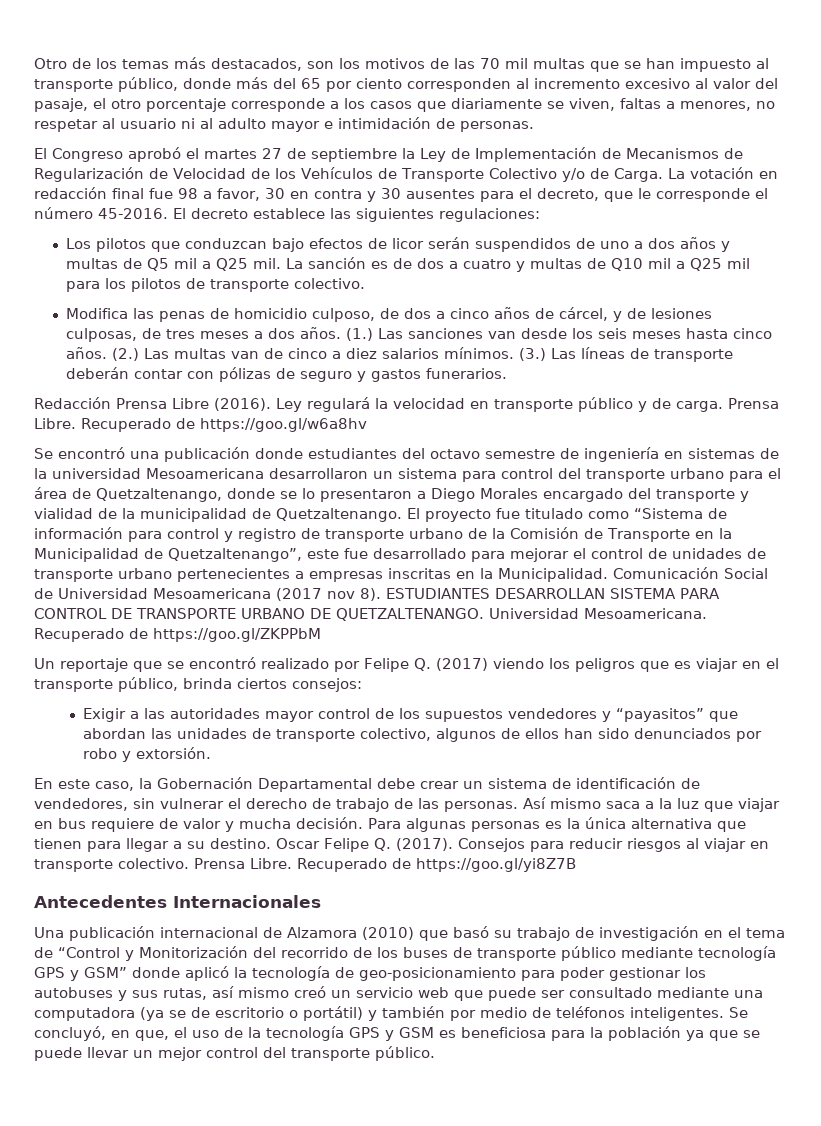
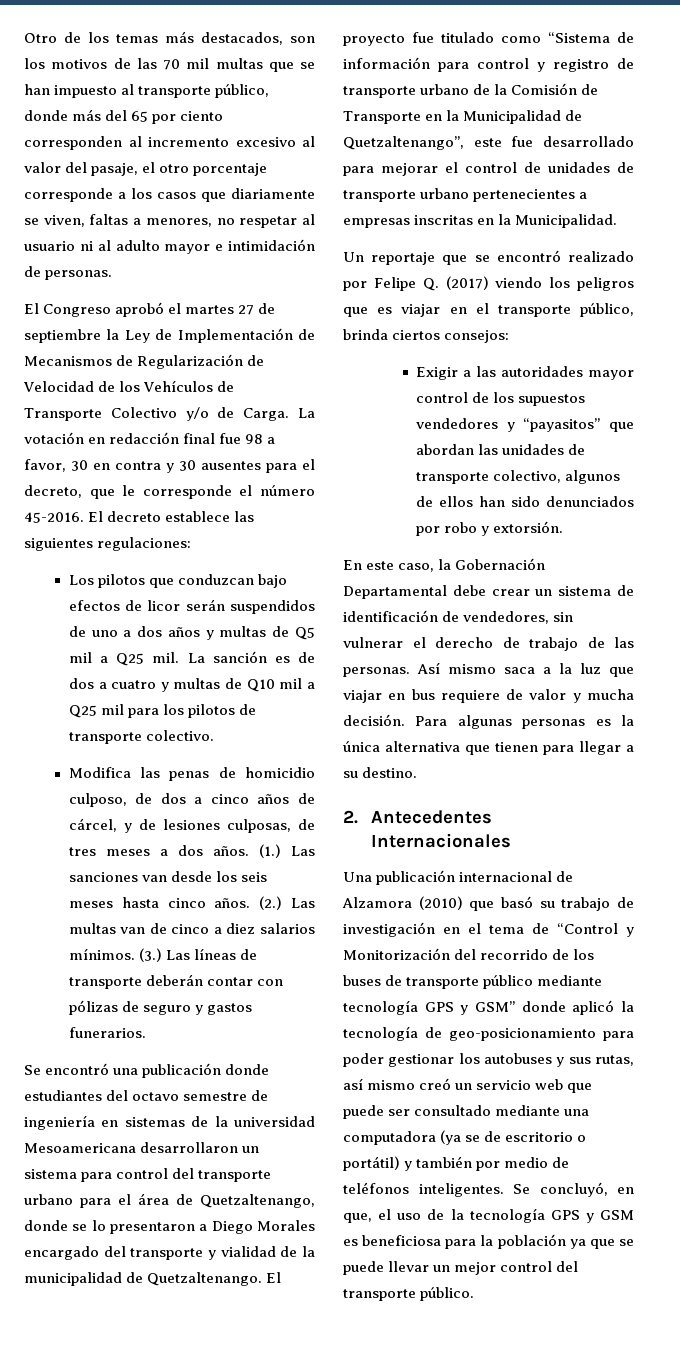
[34,397,779,412] [34,418,367,432] // Redacción Prensa Libre (2016). Ley regulará la velocidad en transporte público y de carga. Prensa Libre. Recuperado de https://goo.gl/w6a8hv -> (146, 1032) none
[613,567,768,579] [34,588,720,601] [34,608,707,621] [34,628,321,642] Comunicación Social de Universidad Mesoamericana (2017 nov 8). ESTUDIANTES DESARROLLAN SISTEMA PARA CONTROL DE TRANSPORTE URBANO DE QUETZALTENANGO. Universidad Mesoamericana. Recuperado de https://goo.gl/ZKPPbM -> (618, 221) none
[276,838,769,852] [34,858,576,872] Oscar Felipe Q. (2017). Consejos para reducir riesgos al viajar en transporte colectivo. Prensa Libre. Recuperado de https://goo.gl/yi8Z7B // -> [343,810,358,824] // 2.

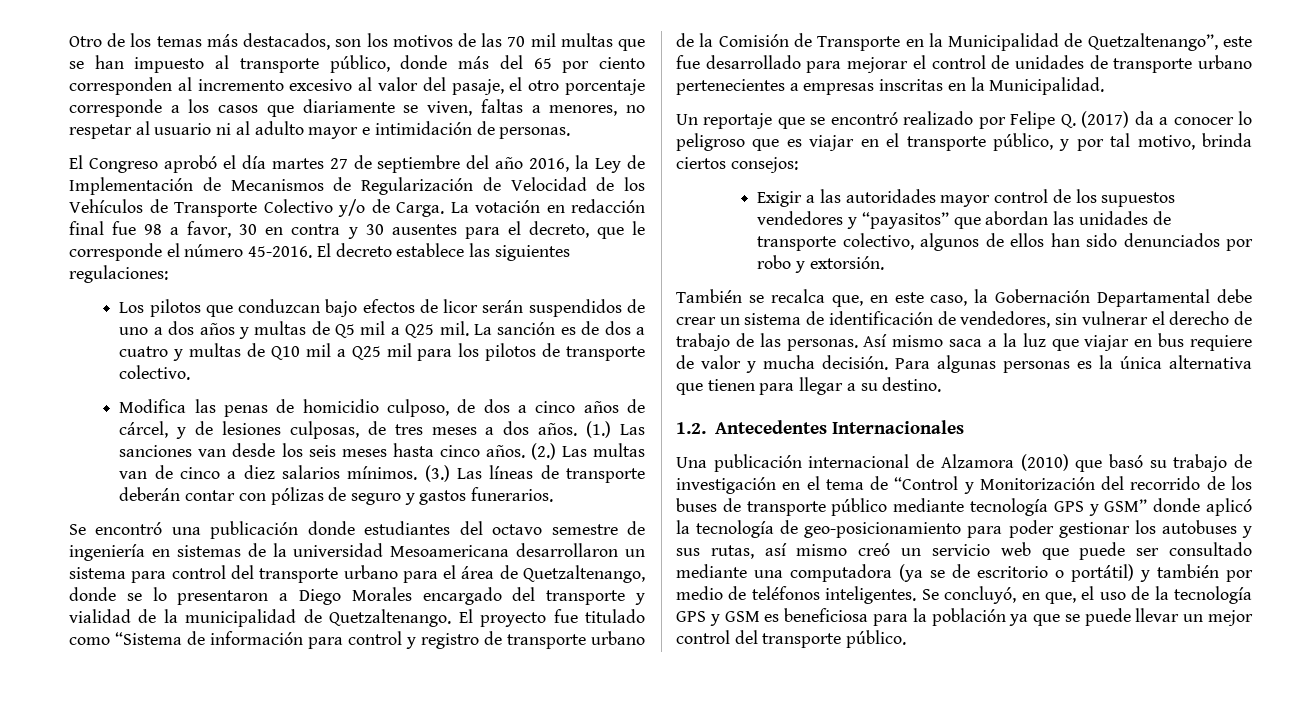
(182, 308) none -> [241,155,266,169] día
(101, 336) none -> [466,155,570,172] del año 2016,
[495,277,634,291] viendo los peligros -> [1134,111,1252,125] [676,133,745,151] da a conocer lo peligroso
(634, 310) none -> [1059,133,1195,151] y por tal motivo,
[343,560,362,570] En -> [676,289,888,307] También se recalca que, en
[343,810,358,824] 2. -> [676,422,706,434] 1.2.

